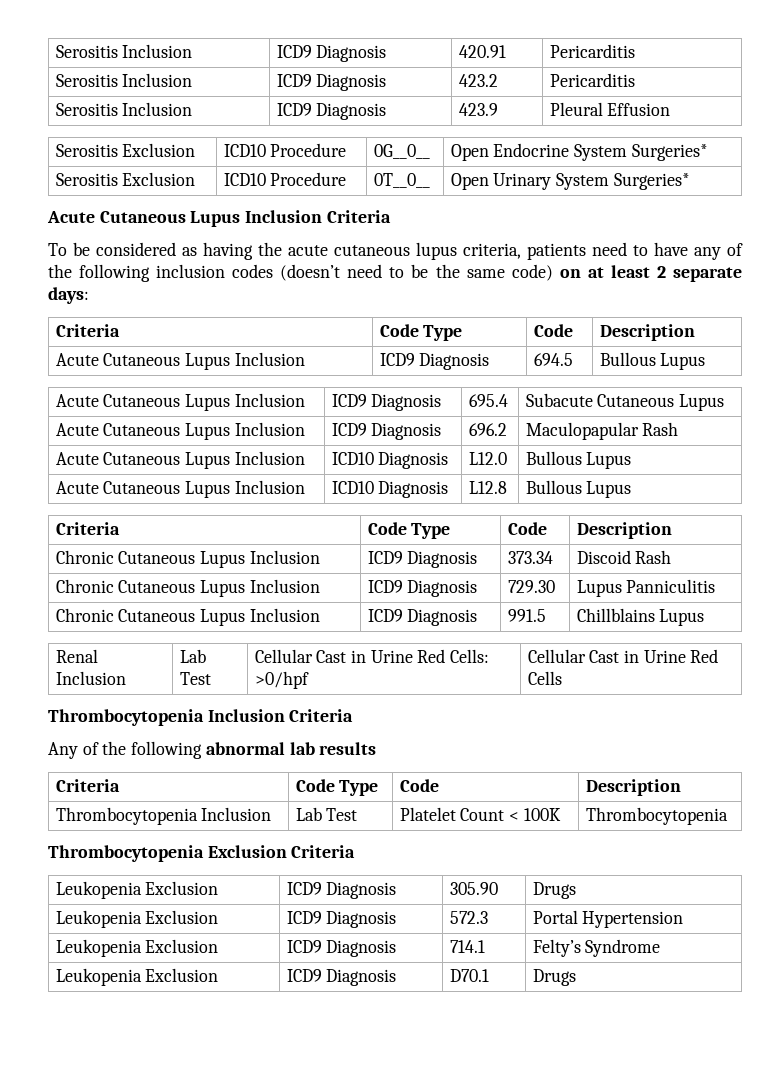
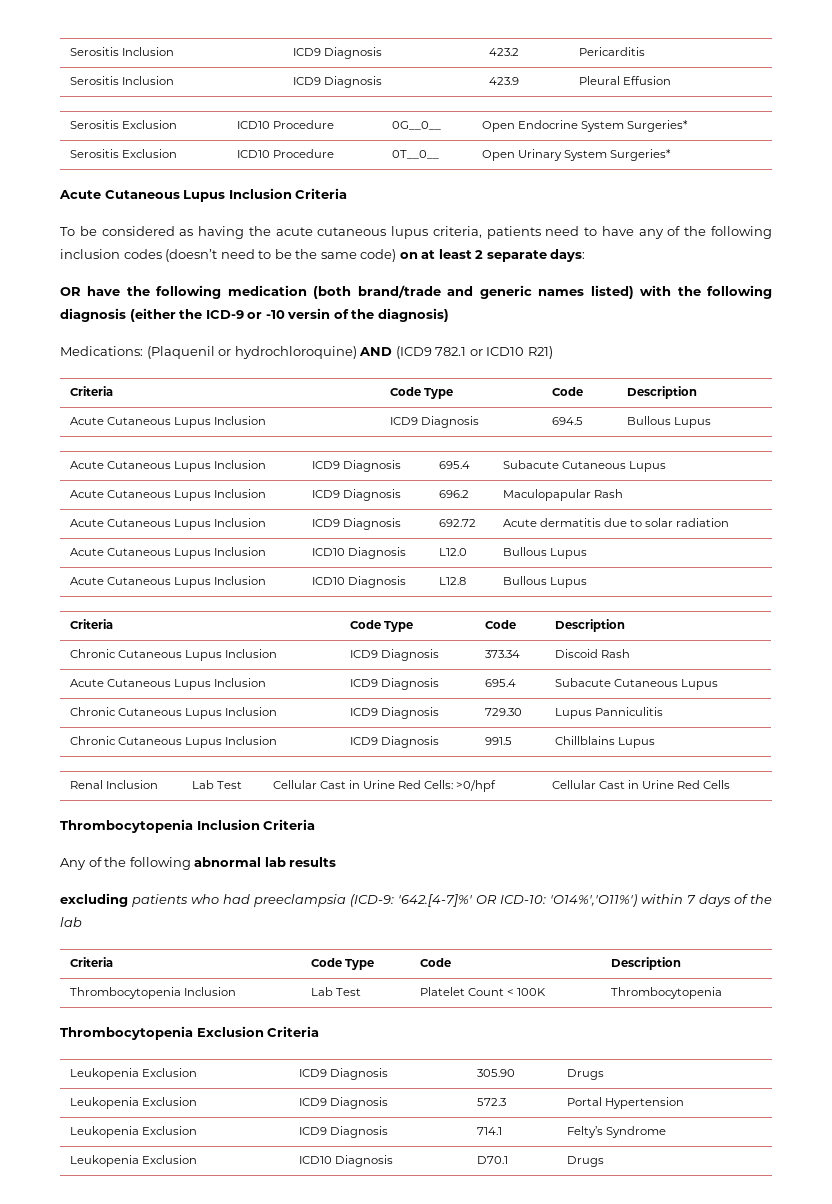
[55,44,193,58] [276,45,387,62] [458,45,506,58] [549,44,635,58] [55,73,193,87] [276,74,387,91] Serositis Inclusion | ICD9 Diagnosis | 420.91 | Pericarditis // Serositis Inclusion | ICD9 Diagnosis -> [69,47,174,56] [292,47,382,59] Serositis Inclusion | ICD9 Diagnosis
(89, 295) none -> [60,285,772,299] [60,308,449,322] [60,346,553,359] // OR have the following medication (both brand/trade and generic names listed) with the following diagnosis (either the ICD-9 or -10 versin of the diagnosis) // Medications: (Plaquenil or hydrochloroquine) AND (ICD9 782.1 or ICD10 R21)
(679, 429) none -> [69,518,266,530] [311,518,401,530] [438,519,476,527] [502,518,730,527] // Acute Cutaneous Lupus Inclusion | ICD9 Diagnosis | 692.72 | Acute dermatitis due to solar radiation
(672, 557) none -> [69,678,266,690] [349,678,439,690] [484,679,516,687] [554,678,718,690] // Acute Cutaneous Lupus Inclusion | ICD9 Diagnosis | 695.4 | Subacute Cutaneous Lupus
(377, 748) none -> [60,893,772,907] [60,917,82,927] // excluding patients who had preeclampsia (ICD-9: '642.[4-7]%' OR ICD-10: 'O14%','O11%') within 7 days of the lab
[286,969,322,982] ICD9 -> [298,1156,332,1164] ICD10

